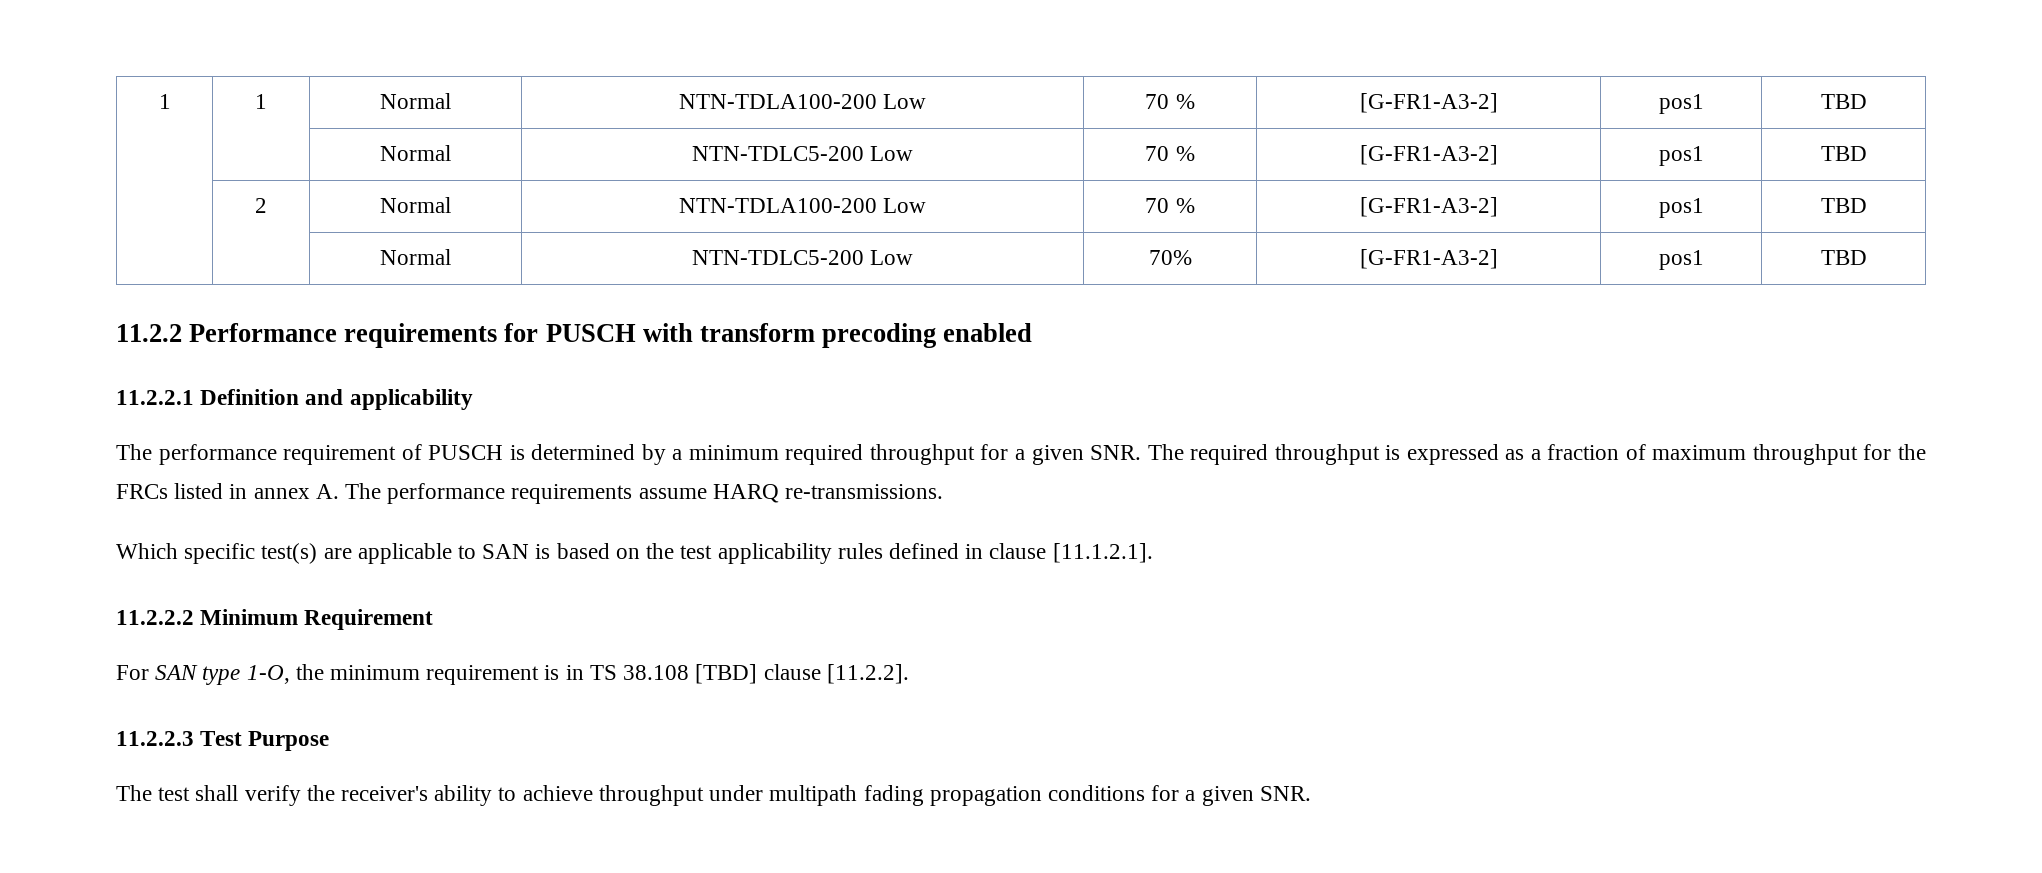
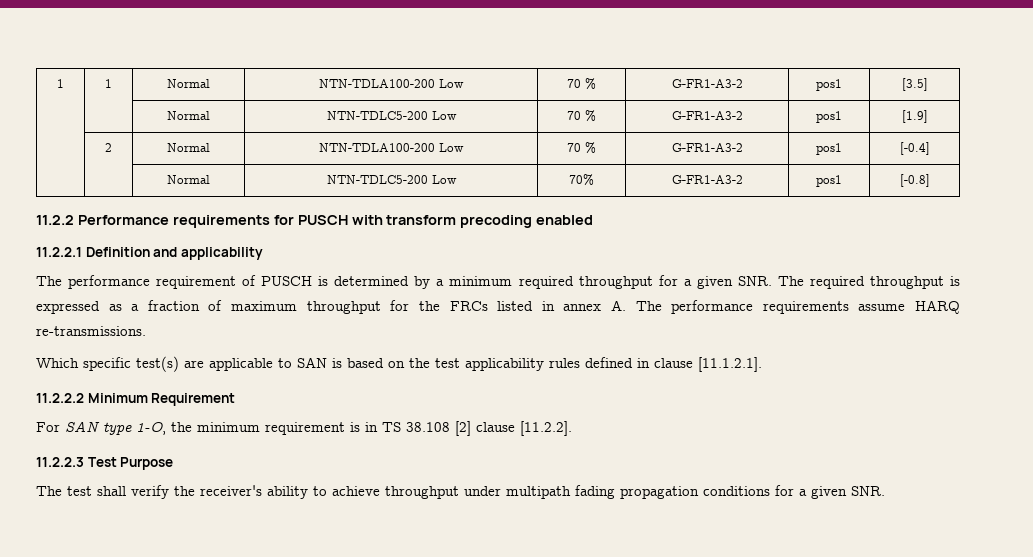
[1359,93,1498,113] [1658,94,1704,114] [1820,94,1867,109] [G-FR1-A3-2] | pos1 | TBD -> [671,79,743,88] [816,79,842,91] [901,78,928,91] G-FR1-A3-2 | pos1 | [3.5]
[1359,145,1498,165] [1658,146,1704,166] [1820,146,1867,161] [G-FR1-A3-2] | pos1 | TBD -> [671,111,743,120] [816,111,842,123] [901,110,928,123] G-FR1-A3-2 | pos1 | [1.9]
[1359,197,1498,217] [1658,198,1704,218] [1820,198,1867,213] [G-FR1-A3-2] | pos1 | TBD -> [671,143,743,152] [816,143,842,155] [899,142,930,155] G-FR1-A3-2 | pos1 | [-0.4]
[1359,249,1498,269] [1658,250,1704,270] [1820,250,1867,265] [G-FR1-A3-2] | pos1 | TBD -> [671,175,743,184] [816,175,842,187] [899,174,930,187] G-FR1-A3-2 | pos1 | [-0.8]
[695,664,758,684] [TBD] -> [455,421,471,436] [2]

